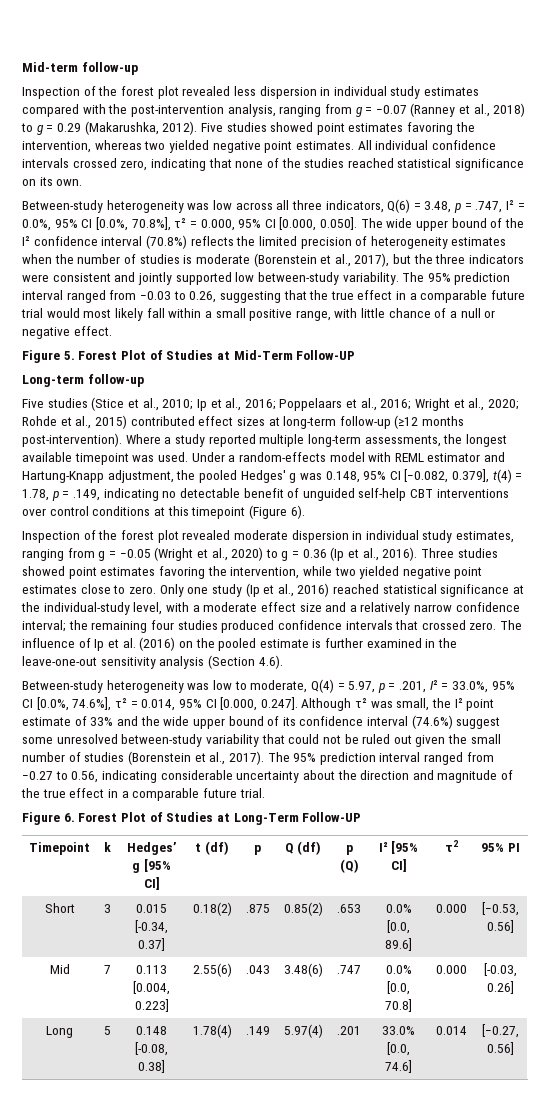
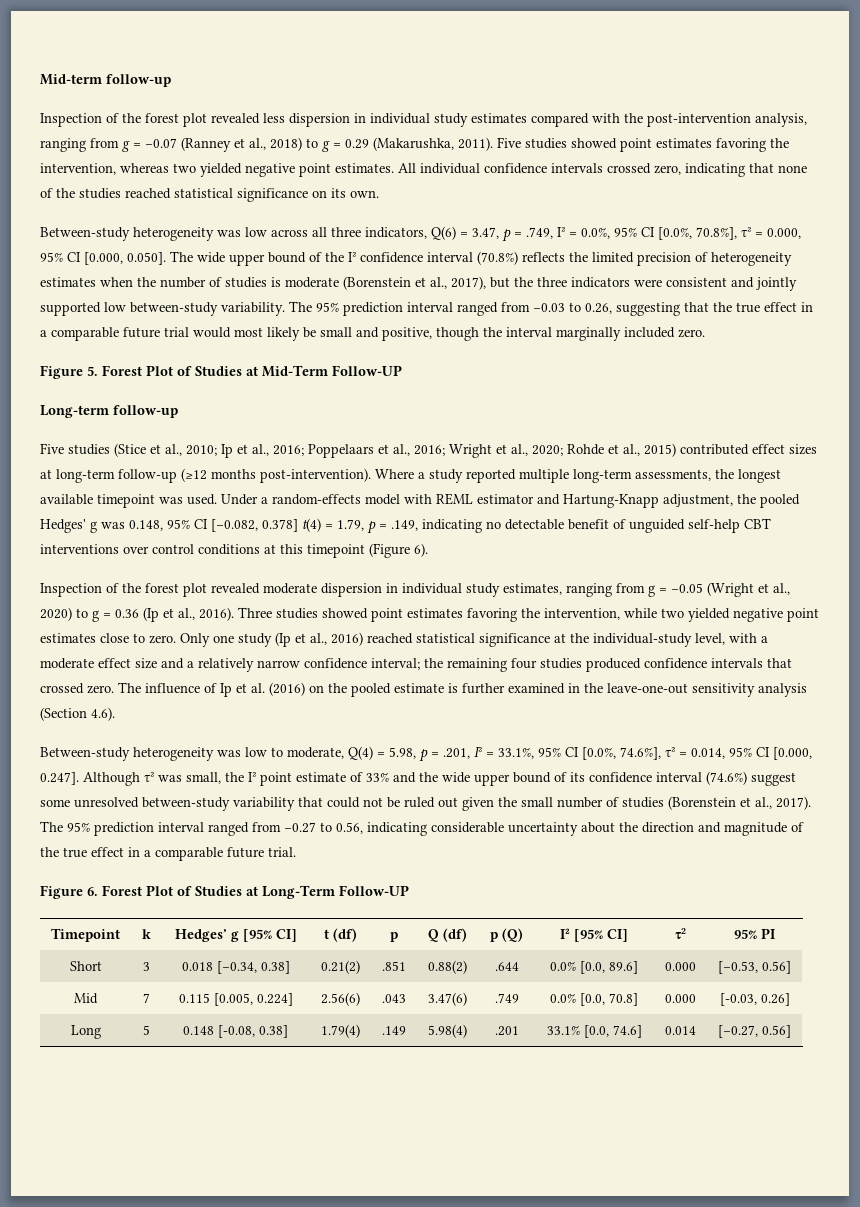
[162,121,198,135] 2012). -> [458,137,493,151] 2011).
[424,201,503,213] 3.48, p = .747, -> [472,227,553,242] 3.47, p = .749,
[146,308,496,321] [22,326,112,339] fall within a small positive range, with little chance of a null or negative effect. -> [303,327,705,341] be small and positive, though the interval marginally included zero.
[452,469,490,483] 0.379], -> [262,519,298,532] 0.378]
[22,489,49,501] 1.78, -> [337,519,364,531] 1.79,
[348,681,376,693] 5.97, -> [389,747,416,759] 5.98,
[452,681,489,693] 33.0%, -> [498,747,534,759] 33.1%,
[136,904,167,913] [135,920,168,934] [138,938,165,951] [192,902,232,916] [245,904,270,913] [283,902,323,916] [337,904,361,913] 0.015 [-0.34, 0.37] | 0.18(2) | .875 | 0.85(2) | .653 -> [181,961,290,974] [320,960,360,974] [381,961,406,971] [428,960,467,974] [494,962,519,971] 0.018 [−0.34, 0.38] | 0.21(2) | .851 | 0.88(2) | .644
[136,965,167,974] [133,981,170,995] [134,999,169,1012] [192,963,232,977] 0.113 [0.004, 0.223] | 2.55(6) -> [178,993,293,1006] [320,992,360,1006] 0.115 [0.005, 0.224] | 2.56(6)
[283,963,323,977] [337,965,361,974] 3.48(6) | .747 -> [428,992,467,1006] [494,993,519,1003] 3.47(6) | .749
[192,1024,232,1038] 1.78(4) -> [320,1024,360,1038] 1.79(4)
[283,1024,323,1038] 5.97(4) -> [428,1024,467,1038] 5.98(4)
[382,1026,415,1035] 33.0% -> [546,1025,580,1035] 33.1%

